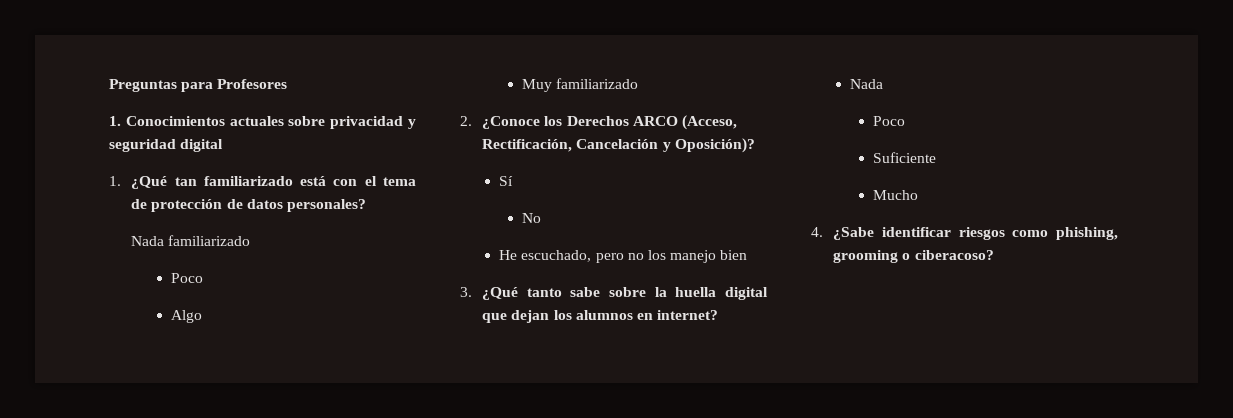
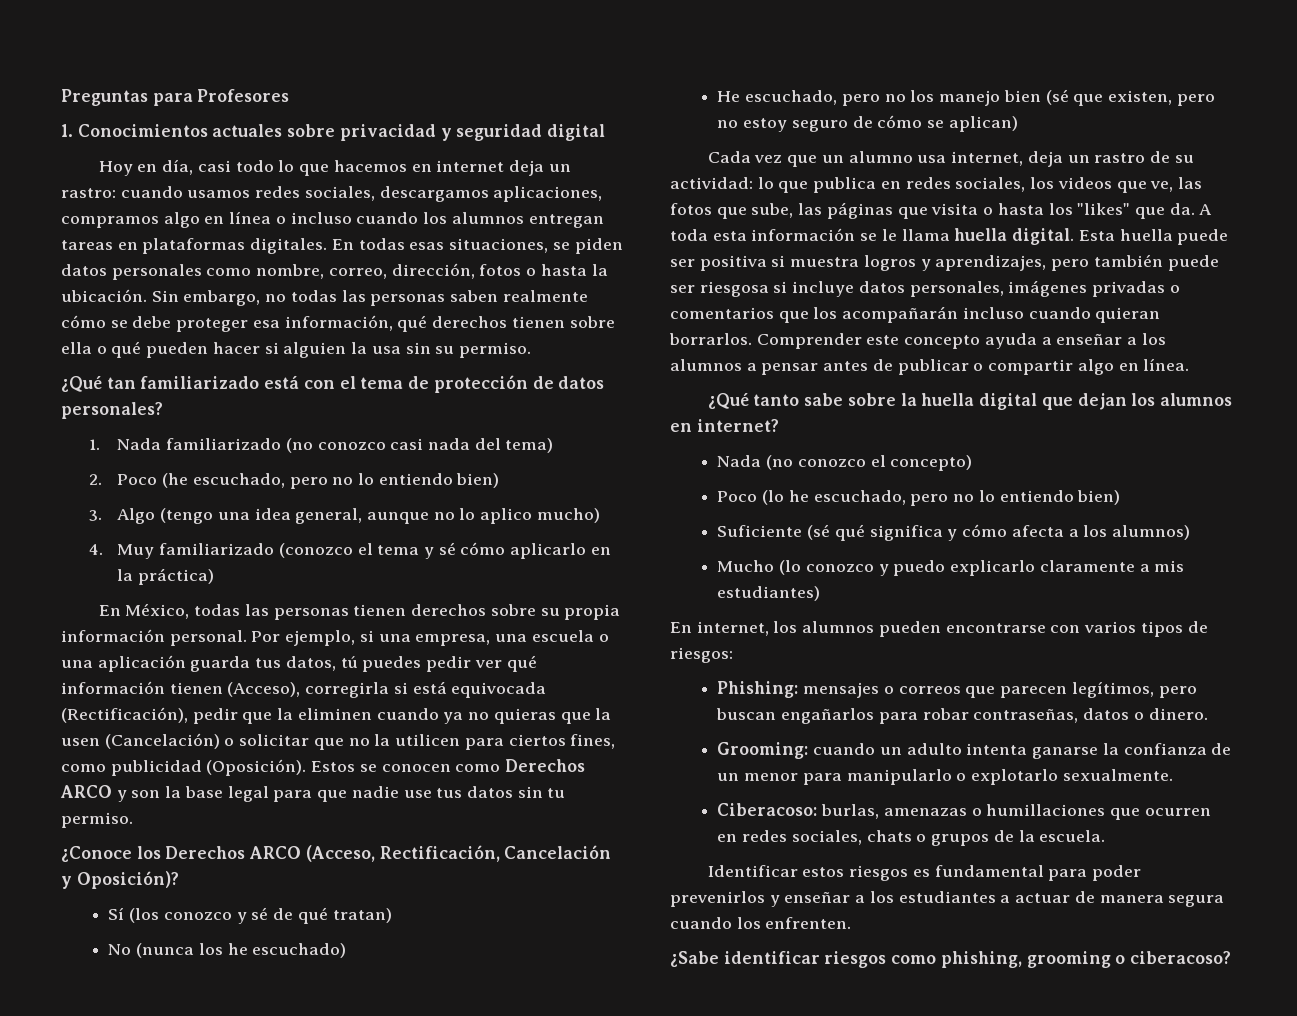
[109,176,121,186] 1. -> [98,159,571,176] [61,186,603,202] [61,211,604,228] [61,238,623,254] [61,263,608,280] [61,289,588,306] [61,315,615,332] [61,341,531,358] Hoy en día, casi todo lo que hacemos en internet deja un rastro: cuando usamos redes sociales, descargamos aplicaciones, compramos algo en línea o incluso cuando los alumnos entregan tareas en plataformas digitales. En todas esas situaciones, se piden datos personales como nombre, correo, dirección, fotos o hasta la ubicación. Sin embargo, no todas las personas saben realmente cómo se debe proteger esa información, qué derechos tienen sobre ella o qué pueden hacer si alguien la usa sin su permiso. //
(366, 205) none -> [89,439,101,450] 1.
[170,273,203,283] [170,310,202,323] [521,78,638,92] [460,116,472,126] // Poco // Algo // Muy familiarizado // 2. -> [285,438,554,453] [89,473,500,489] [89,508,600,524] [89,542,611,559] [117,568,215,585] [98,603,621,620] [61,629,609,646] [61,655,537,672] [61,681,547,698] [61,707,612,724] [61,733,616,750] [61,759,586,776] [60,785,566,802] [61,812,133,828] (no conozco casi nada del tema) // 2. Poco (he escuchado, pero no lo entiendo bien) // 3. Algo (tengo una idea general, aunque no lo aplico mucho) // 4. Muy familiarizado (conozco el tema y sé cómo aplicarlo en la práctica) // En México, todas las personas tienen derechos sobre su propia información personal. Por ejemplo, si una empresa, una escuela o una aplicación guarda tus datos, tú puedes pedir ver qué información tienen (Acceso), corregirla si está equivocada (Rectificación), pedir que la eliminen cuando ya no quieras que la usen (Cancelación) o solicitar que no la utilicen para ciertos fines, como publicidad (Oposición). Estos se conocen como Derechos ARCO y son la base legal para que nadie use tus datos sin tu permiso. //
[521,213,541,223] // No -> [129,907,392,924] [108,943,347,958] (los conozco y sé de qué tratan) // No (nunca los he escuchado)
[460,287,472,297] // 3. -> [1045,89,1215,106] [717,115,1018,132] [707,151,1194,167] [670,177,1202,193] [670,202,1213,219] [670,228,1229,245] [670,254,1219,271] [670,280,1180,297] [670,306,1161,323] [669,333,1166,349] [670,358,1190,375] (sé que existen, pero no estoy seguro de cómo se aplican) // Cada vez que un alumno usa internet, deja un rastro de su actividad: lo que publica en redes sociales, los videos que ve, las fotos que sube, las páginas que visita o hasta los "likes" que da. A toda esta información se le llama huella digital. Esta huella puede ser positiva si muestra logros y aprendizajes, pero también puede ser riesgosa si incluye datos personales, imágenes privadas o comentarios que los acompañarán incluso cuando quieran borrarlos. Comprender este concepto ayuda a enseñar a los alumnos a pensar antes de publicar o compartir algo en línea. //
[872,116,905,126] [872,152,936,163] [872,190,918,200] [811,227,823,237] // Poco // Suficiente // Mucho // 4. -> [766,455,973,471] [717,490,1121,506] [717,524,1190,541] [717,560,1185,576] [717,586,821,601] [670,621,1208,637] [670,647,733,663] [717,681,1197,698] [716,708,1208,724] [717,742,1232,759] [717,769,1173,785] [717,803,1211,820] [717,830,1106,846] [707,865,1142,881] [670,891,1225,907] [670,917,852,929] (no conozco el concepto) // Poco (lo he escuchado, pero no lo entiendo bien) // Suficiente (sé qué significa y cómo afecta a los alumnos) // Mucho (lo conozco y puedo explicarlo claramente a mis estudiantes) // En internet, los alumnos pueden encontrarse con varios tipos de riesgos: // Phishing: mensajes o correos que parecen legítimos, pero buscan engañarlos para robar contraseñas, datos o dinero. // Grooming: cuando un adulto intenta ganarse la confianza de un menor para manipularlo o explotarlo sexualmente. // Ciberacoso: burlas, amenazas o humillaciones que ocurren en redes sociales, chats o grupos de la escuela. // Identificar estos riesgos es fundamental para poder prevenirlos y enseñar a los estudiantes a actuar de manera segura cuando los enfrenten. //

